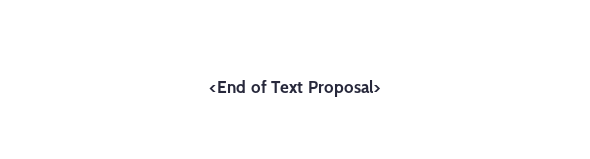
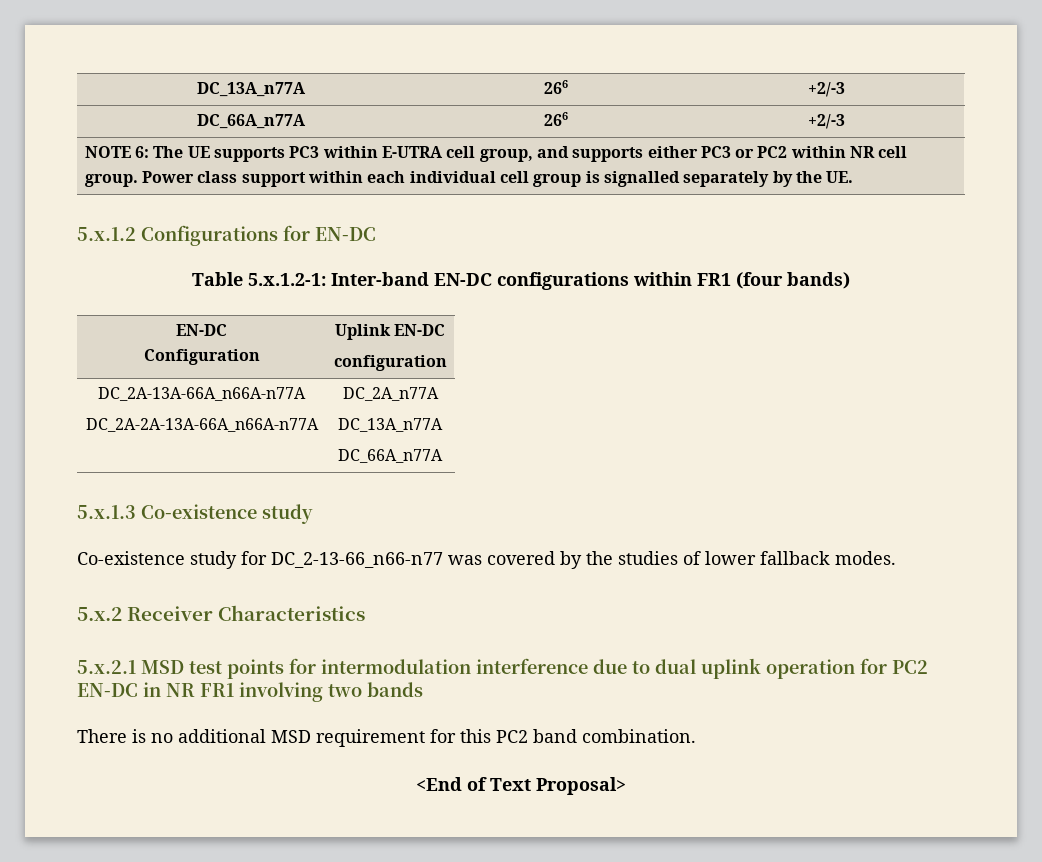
(209, 86) none -> [197,82,306,97] [544,80,568,94] [807,82,845,97] [197,114,306,129] [544,112,568,126] [807,114,845,129] [84,146,908,162] [84,171,854,187] [77,225,376,246] [192,272,850,290] [176,324,227,336] [143,349,260,365] [334,324,446,340] [333,355,447,371] [98,387,306,401] [85,418,319,432] [342,387,439,401] [338,418,443,432] [338,449,443,463] [77,504,313,524] [77,551,896,569] [77,605,366,621] [77,658,928,679] [77,682,423,702] [77,729,696,747] DC_13A_n77A | 266 | +2/-3 // DC_66A_n77A | 266 | +2/-3 // NOTE 6: The UE supports PC3 within E-UTRA cell group, and supports either PC3 or PC2 within NR cell group. Power class support within each individual cell group is signalled separately by the UE. // 5.x.1.2 Configurations for EN-DC // Table 5.x.1.2-1: Inter-band EN-DC configurations within FR1 (four bands) // EN-DC // Configuration | Uplink EN-DC // configuration // DC_2A-13A-66A_n66A-n77A // DC_2A-2A-13A-66A_n66A-n77A | DC_2A_n77A // DC_13A_n77A // DC_66A_n77A // 5.x.1.3 Co-existence study // Co-existence study for DC_2-13-66_n66-n77 was covered by the studies of lower fallback modes. // 5.x.2 Receiver Characteristics // 5.x.2.1 MSD test points for intermodulation interference due to dual uplink operation for PC2 EN-DC in NR FR1 involving two bands // There is no additional MSD requirement for this PC2 band combination. //

